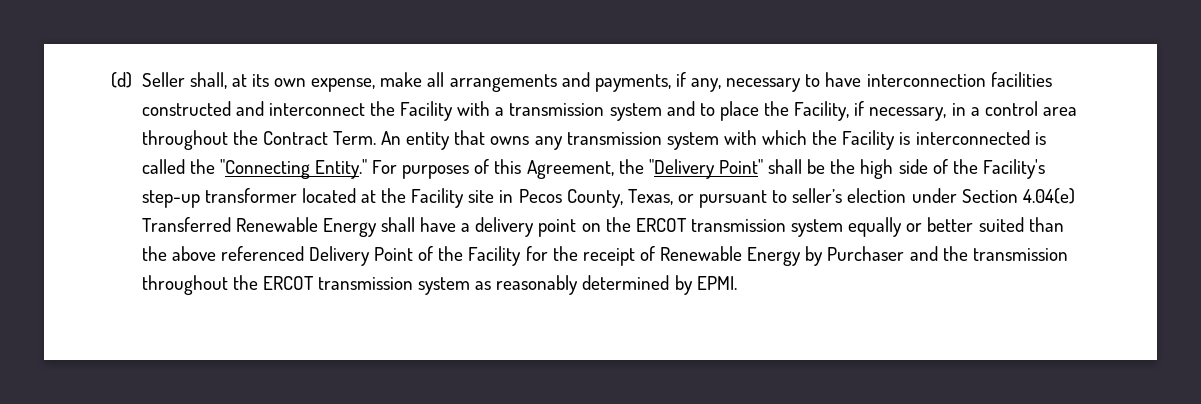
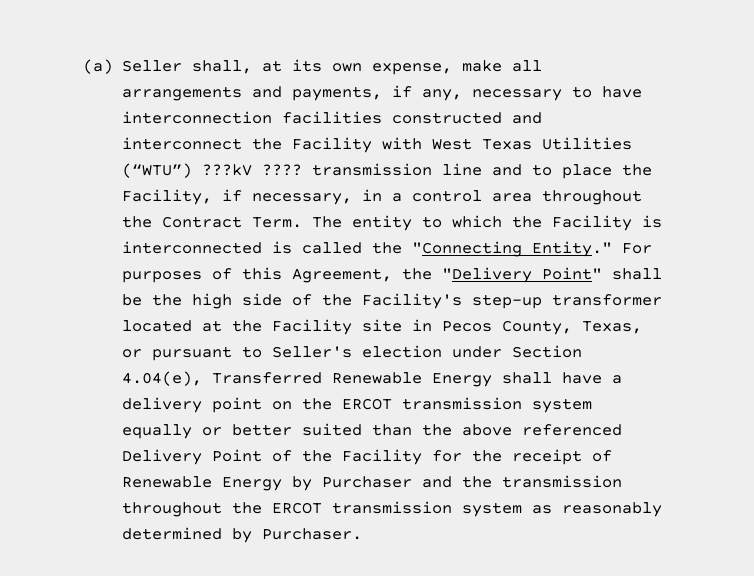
[111,72,132,88] (d) -> [83,59,113,74] (a)
[495,103,662,121] a transmission system -> [431,137,632,150] [121,163,482,178] West Texas Utilities (“WTU”) ???kV ???? transmission line
[381,130,757,150] An entity that owns any transmission system with -> [311,215,442,231] The entity to
[792,188,843,203] seller’s -> [271,346,352,358] Seller's
[1022,188,1075,204] 4.04(e) -> [121,371,202,386] 4.04(e),
[696,276,737,290] EPMI. -> [261,528,362,540] Purchaser.

